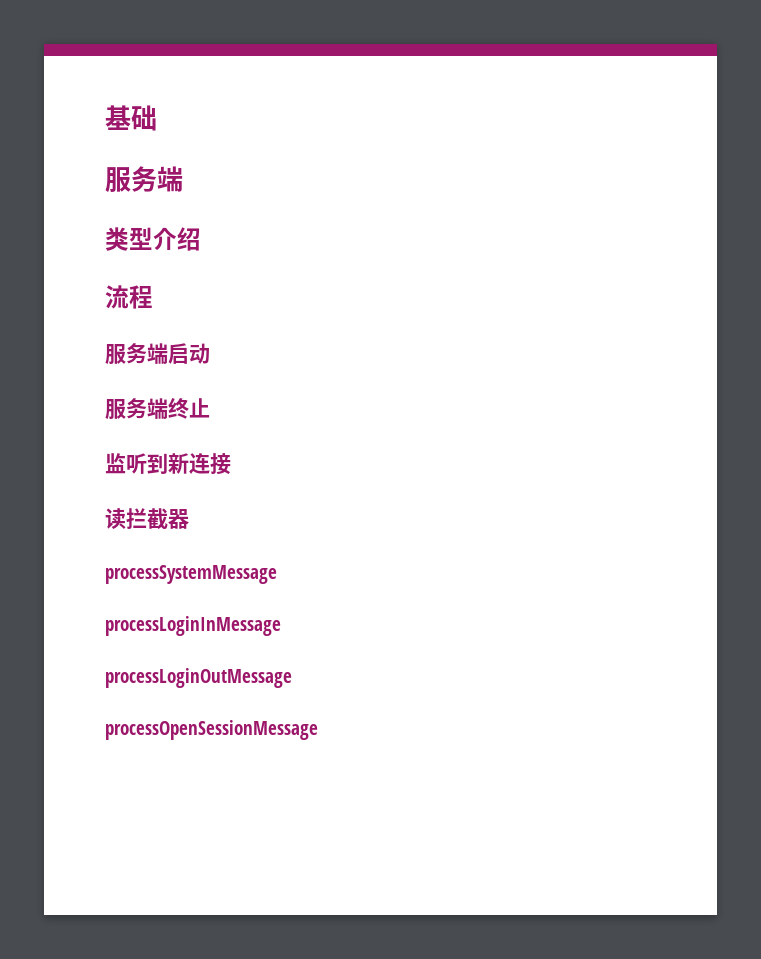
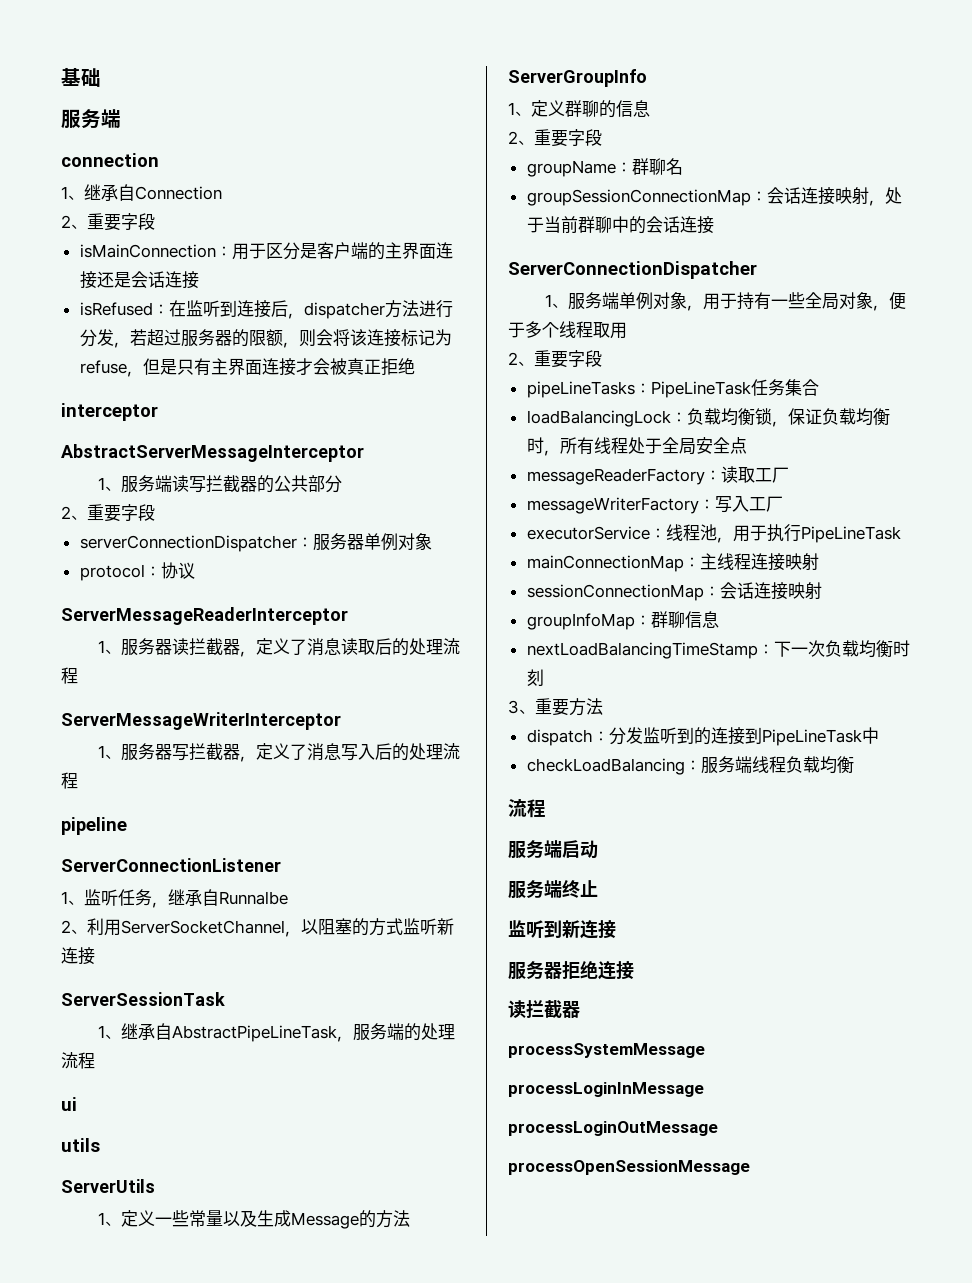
[105,227,201,251] 类型介绍 -> [61,153,159,167] [61,184,222,201] [61,213,155,231] [79,242,453,260] [79,271,199,289] [79,300,453,319] [79,329,452,348] [79,358,415,377] [61,403,158,421] [61,444,364,462] [97,475,342,493] [61,504,155,522] [79,533,432,552] [79,562,195,581] [61,607,348,625] [97,638,460,657] [61,667,78,684] [61,712,341,730] [97,743,460,762] [61,772,78,789] [61,817,127,835] [61,858,281,872] [61,889,288,908] [61,918,454,937] [61,947,95,965] [61,992,225,1006] [97,1023,455,1042] [61,1052,95,1069] [61,1097,77,1111] [61,1138,100,1152] [61,1179,155,1193] [97,1210,410,1229] [508,69,647,87] [508,100,650,118] [508,129,602,147] [526,158,683,177] [526,187,902,206] [526,216,714,234] [508,261,757,279] [544,292,906,311] [508,321,627,339] [508,350,602,368] [526,379,819,398] [526,408,890,427] [526,437,747,456] [526,466,789,485] [526,496,783,514] [526,524,901,543] [526,553,819,572] [526,582,822,601] [526,611,719,630] [526,640,910,659] [526,669,544,687] [508,698,603,716] [526,727,879,746] [526,756,854,775] connection // 1、继承自Connection // 2、重要字段 // isMainConnection：用于区分是客户端的主界面连接还是会话连接 // isRefused：在监听到连接后，dispatcher方法进行分发，若超过服务器的限额，则会将该连接标记为refuse，但是只有主界面连接才会被真正拒绝 // interceptor // AbstractServerMessageInterceptor // 1、服务端读写拦截器的公共部分 // 2、重要字段 // serverConnectionDispatcher：服务器单例对象 // protocol：协议 // ServerMessageReaderInterceptor // 1、服务器读拦截器，定义了消息读取后的处理流程 // ServerMessageWriterInterceptor // 1、服务器写拦截器，定义了消息写入后的处理流程 // pipeline // ServerConnectionListener // 1、监听任务，继承自Runnalbe // 2、利用ServerSocketChannel，以阻塞的方式监听新连接 // ServerSessionTask // 1、继承自AbstractPipeLineTask，服务端的处理流程 // ui // utils // ServerUtils // 1、定义一些常量以及生成Message的方法 // ServerGroupInfo // 1、定义群聊的信息 // 2、重要字段 // groupName：群聊名 // groupSessionConnectionMap：会话连接映射，处于当前群聊中的会话连接 // ServerConnectionDispatcher // 1、服务端单例对象，用于持有一些全局对象，便于多个线程取用 // 2、重要字段 // pipeLineTasks：PipeLineTask任务集合 // loadBalancingLock：负载均衡锁，保证负载均衡时，所有线程处于全局安全点 // messageReaderFactory：读取工厂 // messageWriterFactory：写入工厂 // executorService：线程池，用于执行PipeLineTask // mainConnectionMap：主线程连接映射 // sessionConnectionMap：会话连接映射 // groupInfoMap：群聊信息 // nextLoadBalancingTimeStamp：下一次负载均衡时刻 // 3、重要方法 // dispatch：分发监听到的连接到PipeLineTask中 // checkLoadBalancing：服务端线程负载均衡
(231, 464) none -> [508,960,634,980] // 服务器拒绝连接

